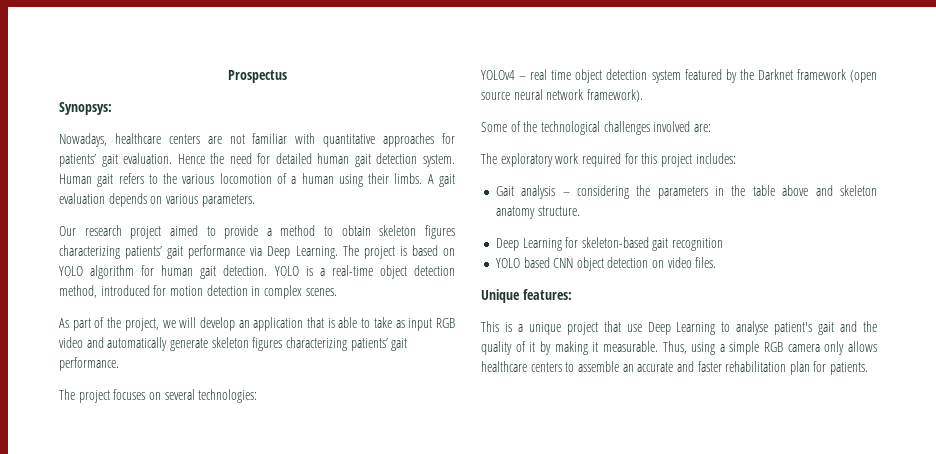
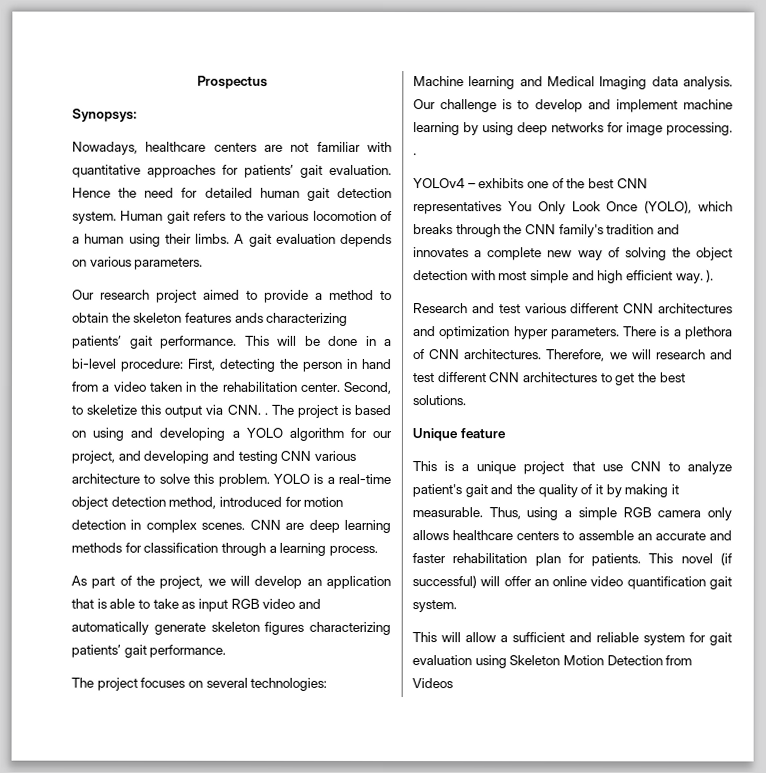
[379,225,455,239] [59,245,338,259] skeleton figures characterizing patients’ gait performance via Deep Learning. -> [111,312,349,326] [72,335,392,349] [72,358,392,372] [71,381,392,395] [71,404,268,418] the skeleton features ands characterizing patients’ gait performance. This will be done in a bi-level procedure: First, detecting the person in hand from a video taken in the rehabilitation center. Second, to skeletize this output via CNN. .
[59,265,268,279] YOLO algorithm for human gait detection. -> [92,427,392,441] [71,450,356,464] [71,473,270,487] using and developing a YOLO algorithm for our project, and developing and testing CNN various architecture to solve this problem.
(337, 292) none -> [249,519,392,534] [71,542,378,556] CNN are deep learning methods for classification through a learning process.
[481,69,877,83] [481,89,643,102] [481,121,711,135] [481,153,736,167] [495,185,877,199] [495,206,580,219] [495,237,724,251] [495,257,717,271] YOLOv4 – real time object detection system featured by the Darknet framework (open source neural network framework). // Some of the technological challenges involved are: // The exploratory work required for this project includes: // Gait analysis – considering the parameters in the table above and skeleton anatomy structure. // Deep Learning for skeleton-based gait recognition // YOLO based CNN object detection on video files. -> [413,76,733,90] [413,99,733,113] [413,122,733,136] [413,153,417,156] [413,178,648,189] [413,200,733,215] [413,224,680,238] [413,247,733,261] [413,269,715,284] [413,303,733,314] [413,326,733,340] [413,349,733,362] [413,372,686,386] [412,395,466,406] Machine learning and Medical Imaging data analysis. Our challenge is to develop and implement machine learning by using deep networks for image processing. . // YOLOv4 – exhibits one of the best CNN representatives You Only Look Once (YOLO), which breaks through the CNN family's tradition and innovates a complete new way of solving the object detection with most simple and high efficient way. ). // Research and test various different CNN architectures and optimization hyper parameters. There is a plethora of CNN architectures. Therefore, we will research and test different CNN architectures to get the best solutions.
[522,289,572,300] features: -> [459,428,506,439] feature
[647,321,769,335] Deep Learning to analyse -> [629,461,732,475] CNN to analyze
(869, 368) none -> [648,552,732,566] [412,575,732,590] [412,600,457,613] [412,632,732,646] [412,655,693,669] [412,678,453,689] This novel (if successful) will offer an online video quantification gait system. // This will allow a sufficient and reliable system for gait evaluation using Skeleton Motion Detection from Videos

